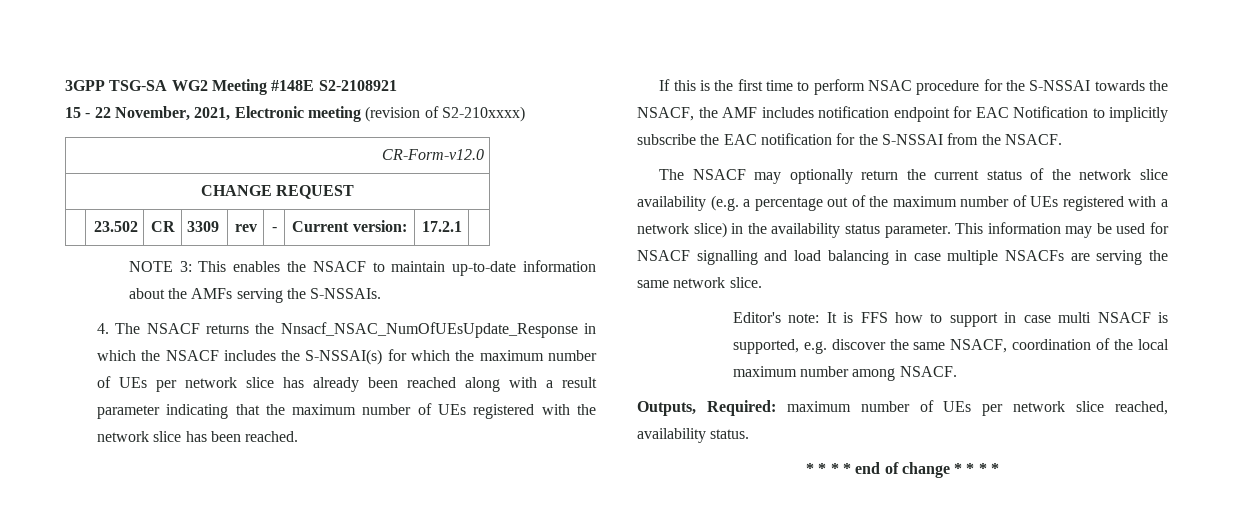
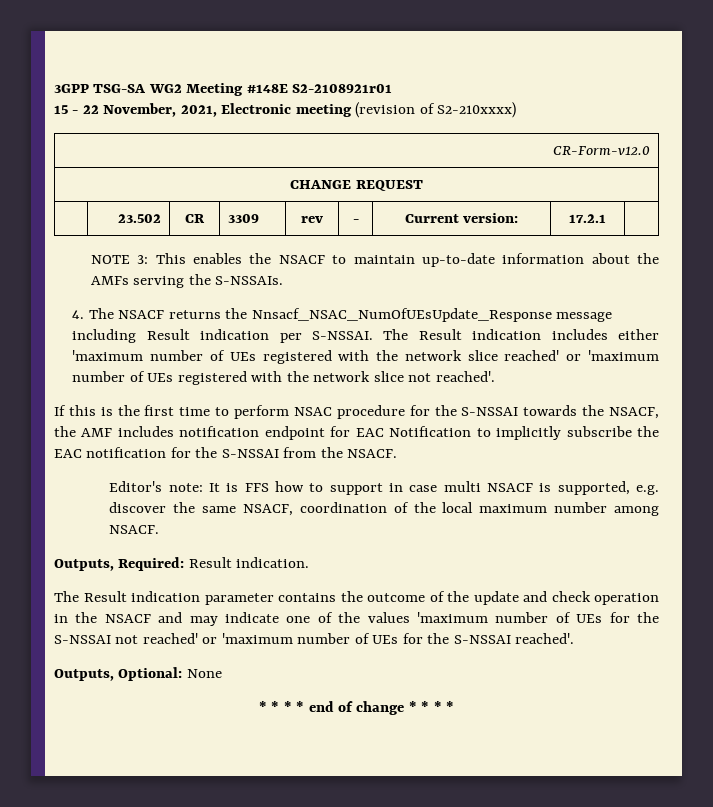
[318,80,397,91] S2-2108921 -> [292,84,393,93] S2-2108921r01
[584,323,596,334] [96,349,597,365] [96,376,597,392] [96,403,596,419] [96,431,299,442] in which the NSACF includes the S-NSSAI(s) for which the maximum number of UEs per network slice has already been reached along with a result parameter indicating that the maximum number of UEs registered with the network slice has been reached. -> [556,312,613,322] [72,329,659,343] [72,350,659,364] [72,371,495,385] message including Result indication per S-NSSAI. The Result indication includes either 'maximum number of UEs registered with the network slice reached' or 'maximum number of UEs registered with the network slice not reached'.
[659,168,1168,184] [637,195,1168,211] [637,222,1169,238] [637,250,1168,265] [637,277,762,288] // The NSACF may optionally return the current status of the network slice availability (e.g. a percentage out of the maximum number of UEs registered with a network slice) in the availability status parameter. This information may be used for NSACF signalling and load balancing in case multiple NSACFs are serving the same network slice. -> (398, 453) none
[786,400,1168,416] [637,428,750,443] maximum number of UEs per network slice reached, availability status. -> [188,557,310,568] [54,591,659,605] [54,612,659,626] [54,633,575,644] [54,667,222,681] Result indication. // The Result indication parameter contains the outcome of the update and check operation in the NSACF and may indicate one of the values 'maximum number of UEs for the S-NSSAI not reached' or 'maximum number of UEs for the S-NSSAI reached'. // Outputs, Optional: None

